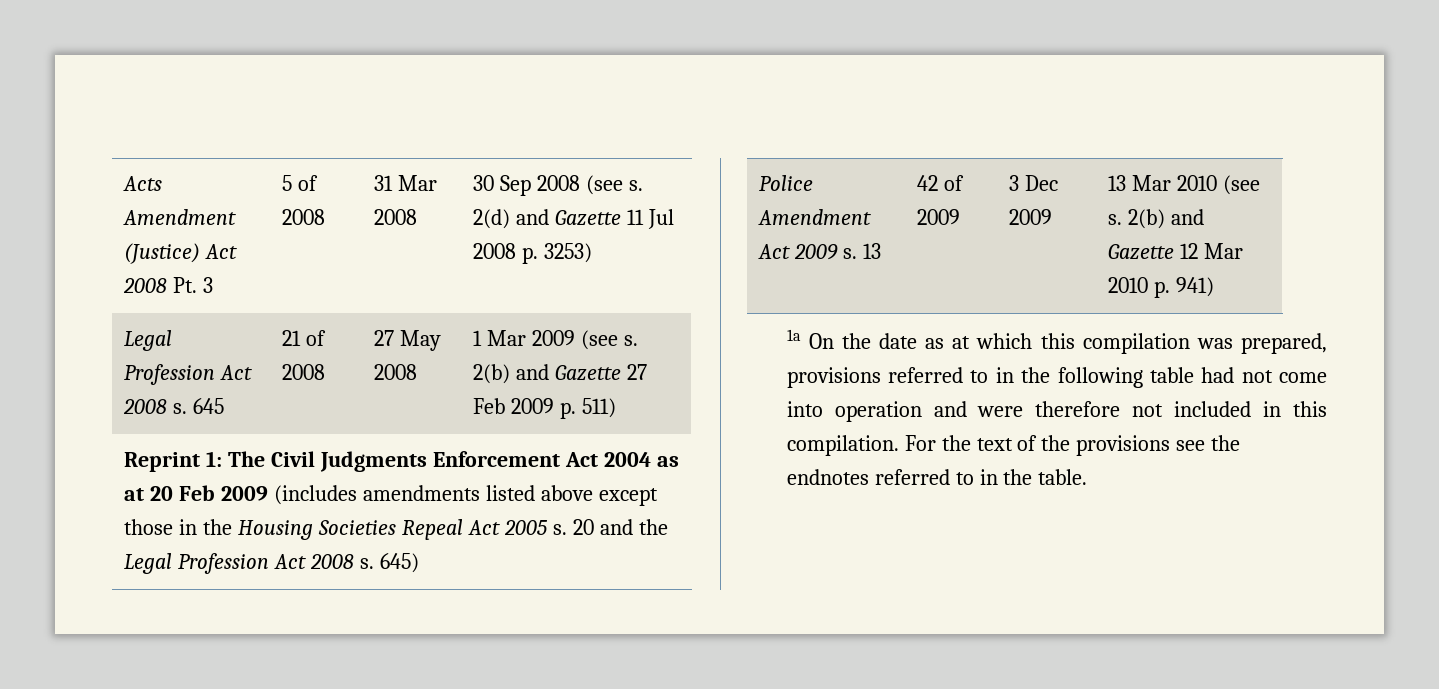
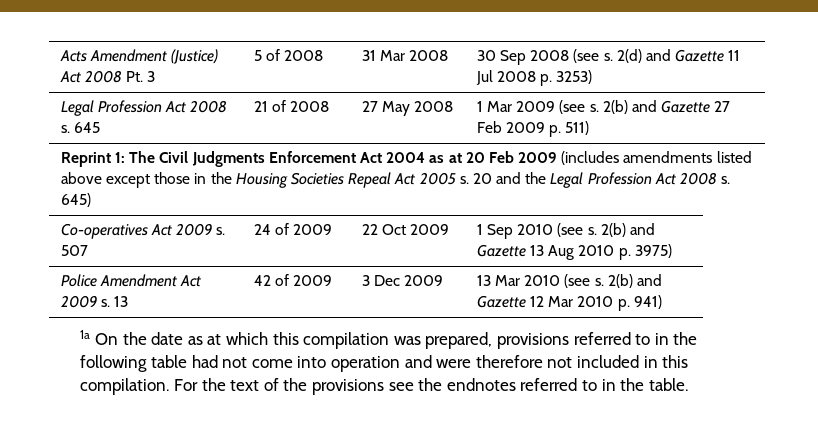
(419, 563) none -> [60,223,226,239] [60,245,88,256] [253,223,333,235] [361,224,450,235] [476,223,655,239] [476,244,672,260] // Co-operatives Act 2009 s. 507 | 24 of 2009 | 22 Oct 2009 | 1 Sep 2010 (see s. 2(b) and Gazette 13 Aug 2010 p. 3975)

